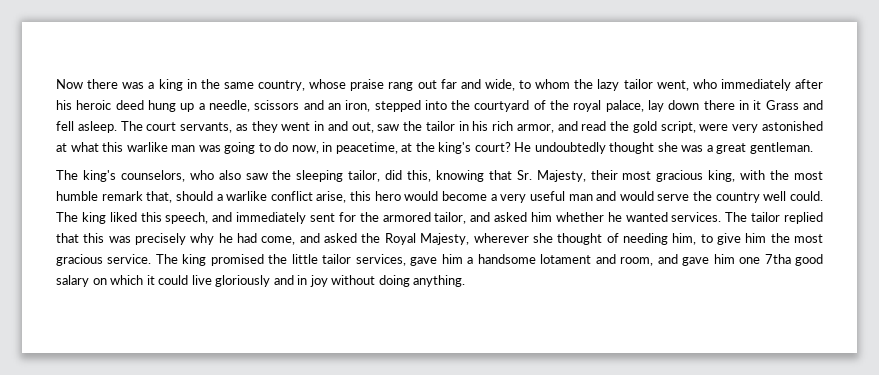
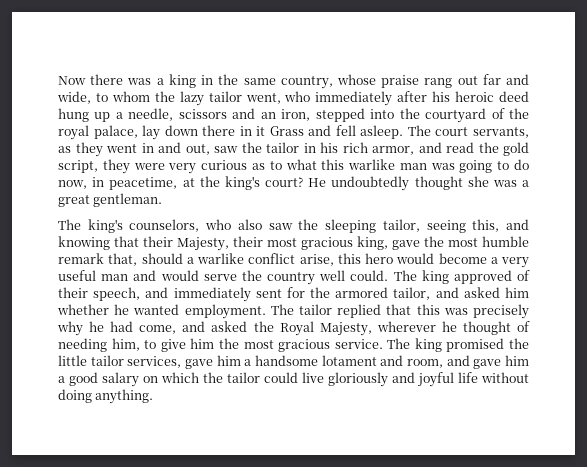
(696, 127) none -> [102,159,130,174] they
[761,121,823,131] [56,143,67,152] astonished at -> [201,160,282,170] curious as to
[385,170,432,182] did this, -> [426,219,529,233] seeing this, and
[516,170,532,180] Sr. -> [143,236,173,247] their
[740,170,766,180] with -> [392,240,420,250] gave
[109,212,162,222] liked this -> [453,270,531,284] [58,287,88,298] approved of their
[671,212,722,222] services. -> [184,304,266,319] employment.
[532,233,553,243] she -> [441,321,457,332] he
[739,254,791,264] one 7tha -> [58,376,65,383] a
[146,275,155,285] it -> [203,372,260,383] the tailor
[297,275,328,287] in joy -> [418,372,478,387] joyful life

